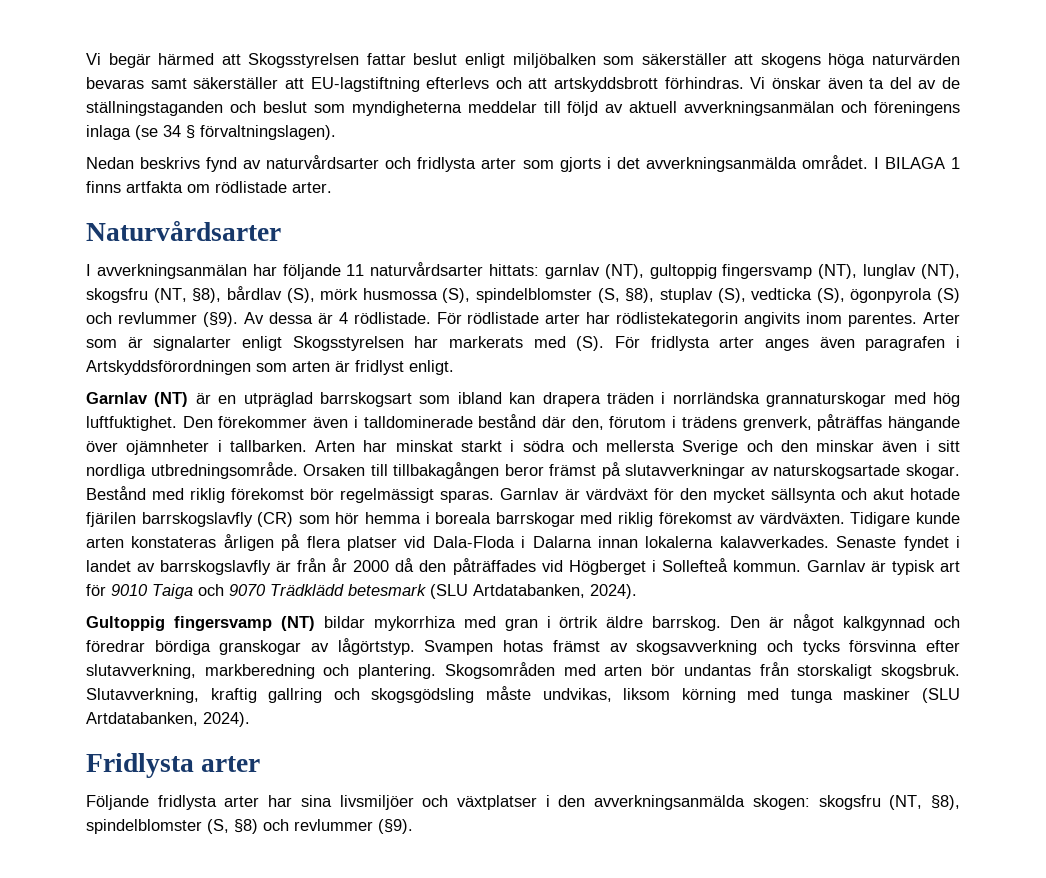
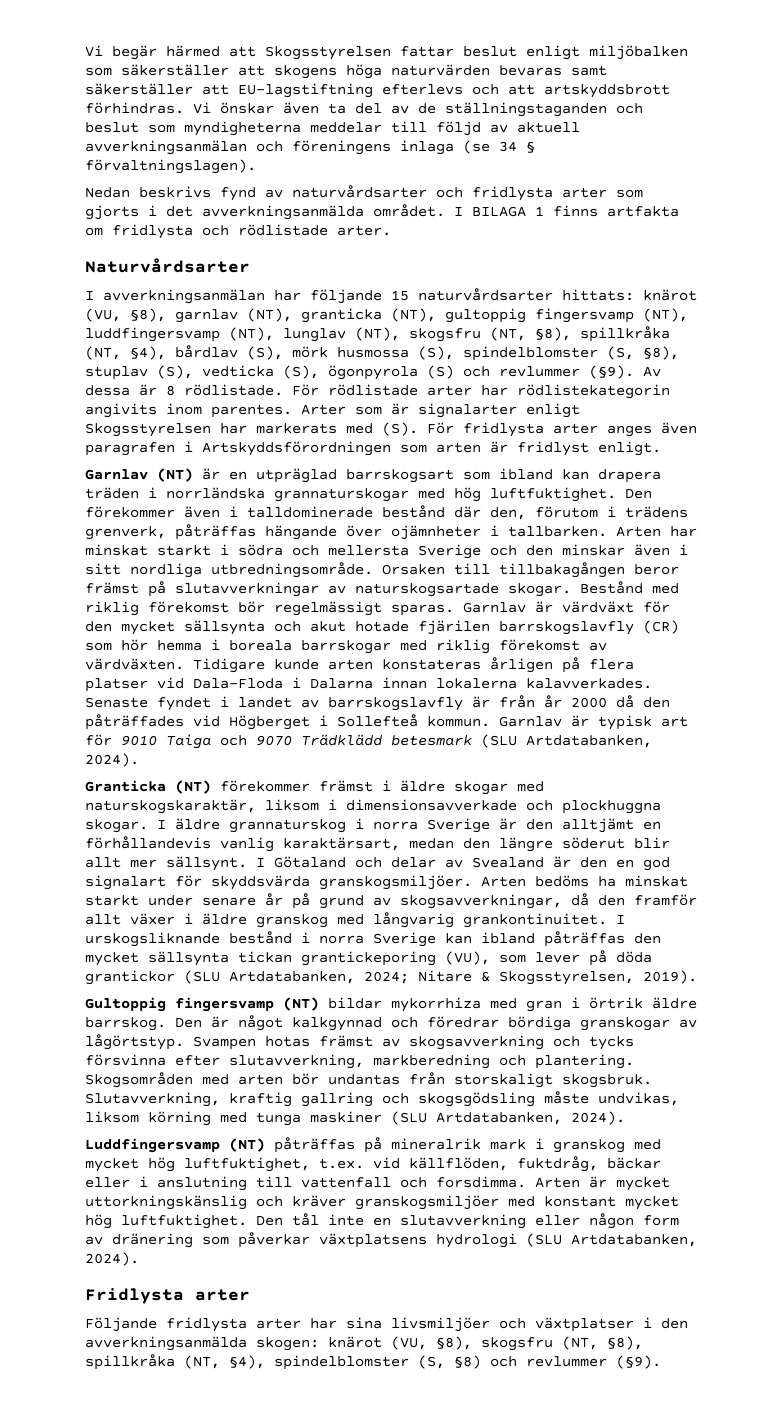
(210, 188) none -> [112,224,229,239] fridlysta och
[346,264,365,276] 11 -> [391,290,409,301] 15
[544,264,600,279] garnlav -> [643,289,697,301] [85,308,382,323] knärot (VU, §8), garnlav (NT), granticka
(858, 271) none -> [85,327,274,342] luddfingersvamp (NT),
(222, 295) none -> [580,326,670,342] [85,346,166,360] spillkråka (NT, §4),
[338,312,348,324] 4 -> [166,385,175,396] 8
(637, 591) none -> [85,780,544,795] [85,799,661,814] [85,818,661,833] [85,836,670,852] [85,856,670,871] [85,875,688,890] [85,893,697,909] [85,912,625,928] [85,931,661,947] [85,950,652,966] [85,970,697,985] // Granticka (NT) förekommer främst i äldre skogar med naturskogskaraktär, liksom i dimensionsavverkade och plockhuggna skogar. I äldre grannaturskog i norra Sverige är den alltjämt en förhållandevis vanlig karaktärsart, medan den längre söderut blir allt mer sällsynt. I Götaland och delar av Svealand är den en god signalart för skyddsvärda granskogsmiljöer. Arten bedöms ha minskat starkt under senare år på grund av skogsavverkningar, då den framför allt växer i äldre granskog med långvarig grankontinuitet. I urskogsliknande bestånd i norra Sverige kan ibland påträffas den mycket sällsynta tickan grantickeporing (VU), som lever på döda grantickor (SLU Artdatabanken, 2024; Nitare & Skogsstyrelsen, 2019).
(250, 719) none -> [85,1137,661,1153] [85,1156,661,1172] [85,1176,670,1191] [85,1195,679,1210] [85,1213,679,1229] [85,1232,697,1248] [85,1252,139,1266] // Luddfingersvamp (NT) påträffas på mineralrik mark i granskog med mycket hög luftfuktighet, t.ex. vid källflöden, fuktdråg, bäckar eller i anslutning till vattenfall och forsdimma. Arten är mycket uttorkningskänslig och kräver granskogsmiljöer med konstant mycket hög luftfuktighet. Den tål inte en slutavverkning eller någon form av dränering som påverkar växtplatsens hydrologi (SLU Artdatabanken, 2024).
[818,795,960,810] skogsfru (NT, §8), -> [328,1336,643,1351] [85,1354,265,1370] knärot (VU, §8), skogsfru (NT, §8), spillkråka (NT, §4),

